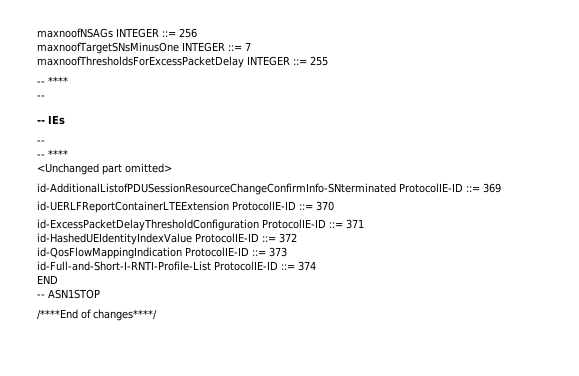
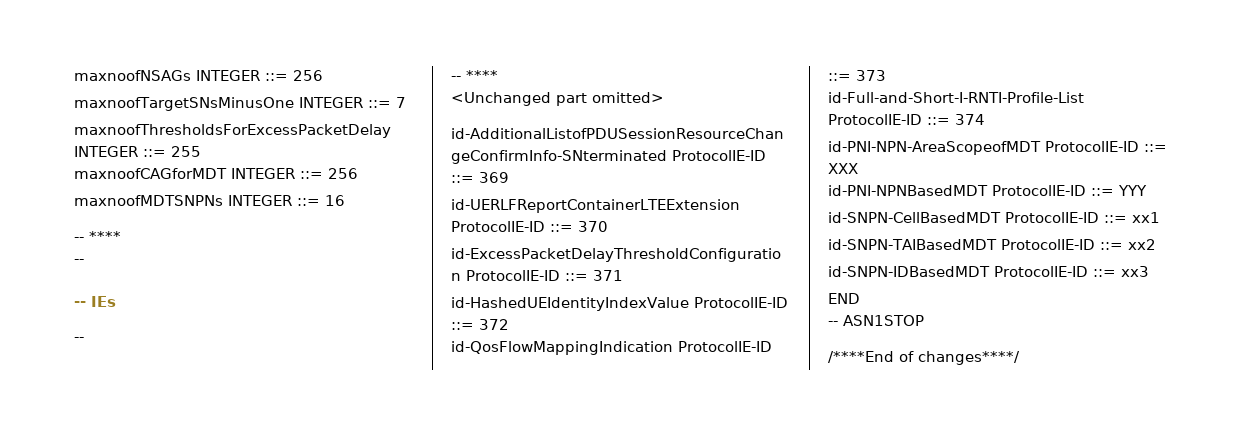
(328, 61) none -> [74,168,358,179] [74,195,345,206] // maxnoofCAGforMDT INTEGER ::= 256 // maxnoofMDTSNPNs INTEGER ::= 16
(316, 266) none -> [828,141,1167,155] [828,163,858,174] [828,185,1147,196] [828,212,1160,223] [828,239,1156,250] [828,266,1149,277] // id-PNI-NPN-AreaScopeofMDT ProtocolIE-ID ::= XXX // id-PNI-NPNBasedMDT ProtocolIE-ID ::= YYY // id-SNPN-CellBasedMDT ProtocolIE-ID ::= xx1 // id-SNPN-TAIBasedMDT ProtocolIE-ID ::= xx2 // id-SNPN-IDBasedMDT ProtocolIE-ID ::= xx3

